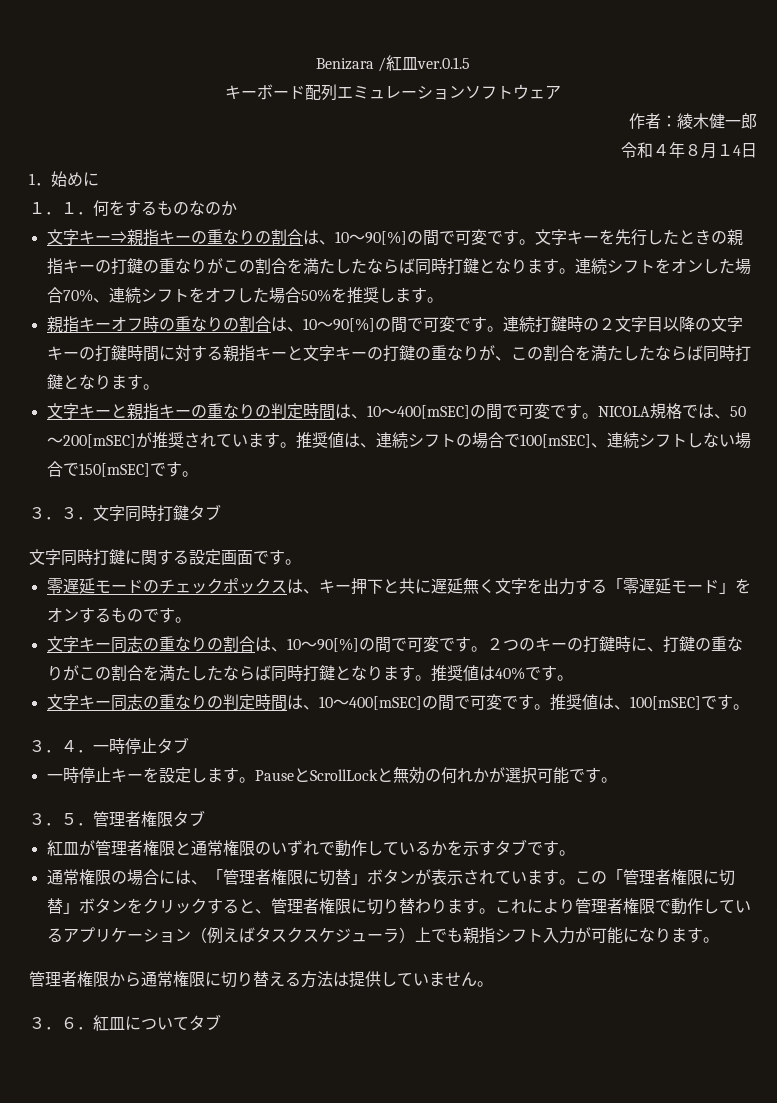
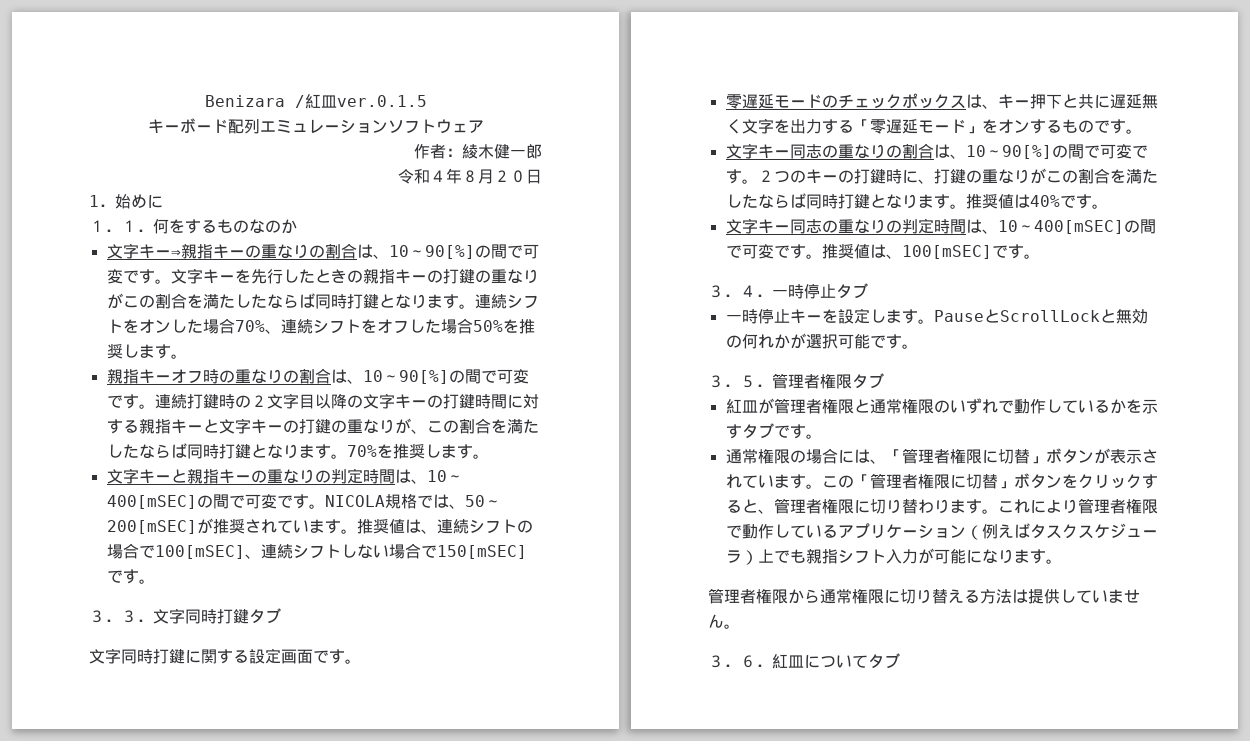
[717,144,741,156] １4 -> [494,170,526,183] ２０
(159, 387) none -> [346,444,489,459] 70%を推奨します。

